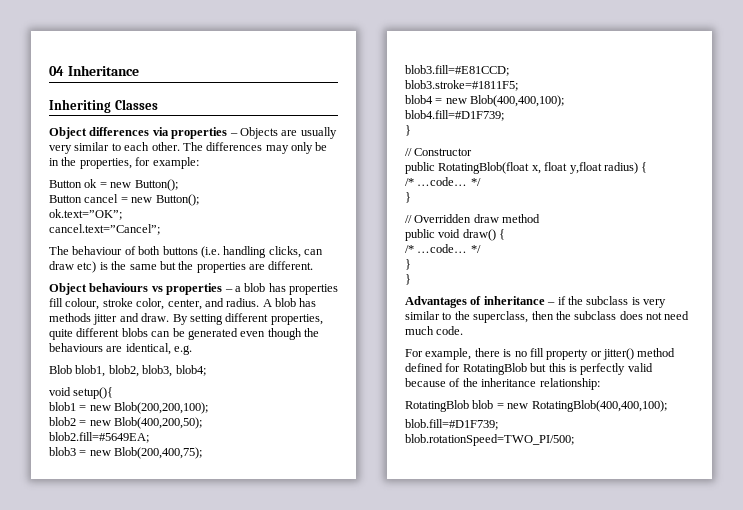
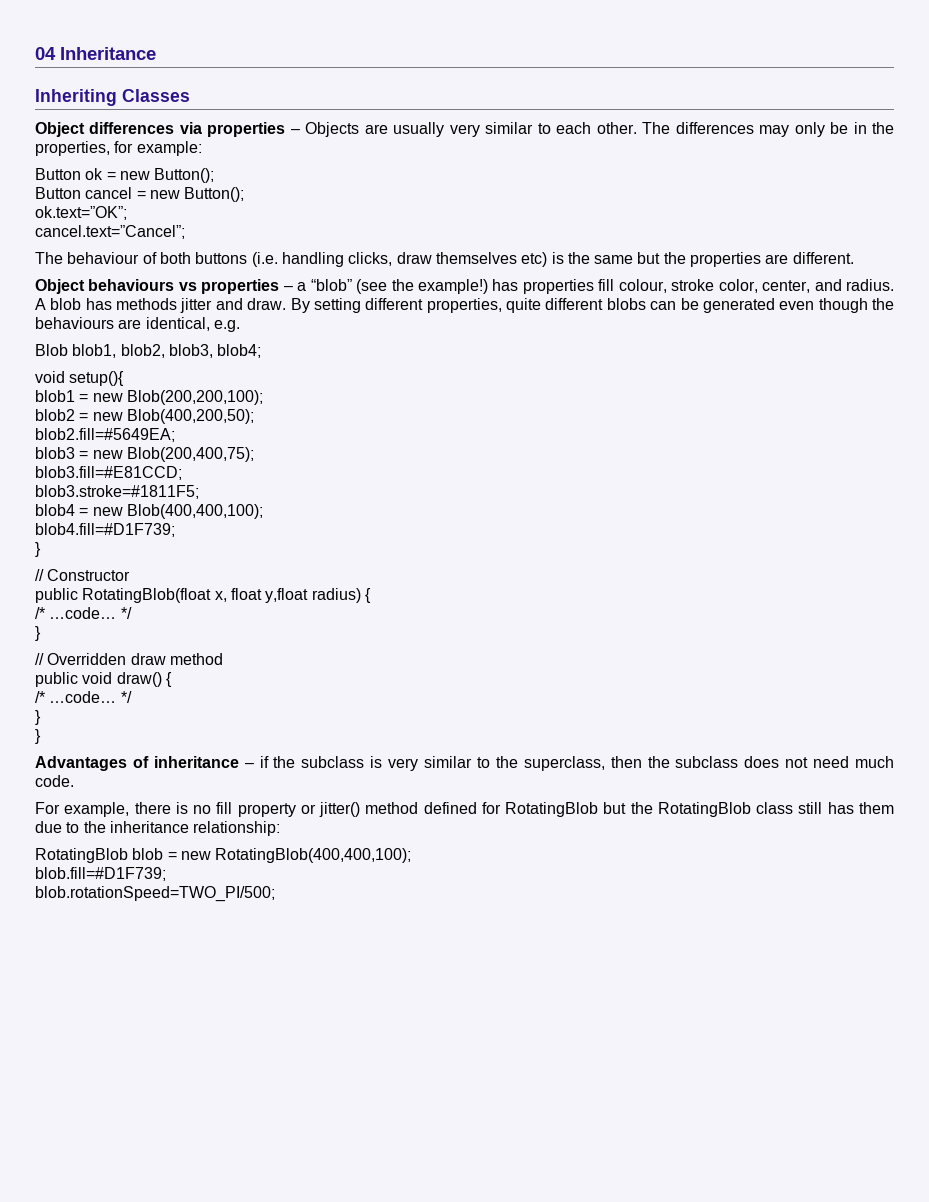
[304,249,323,255] [49,261,74,270] can draw -> [396,252,517,264] draw themselves
[244,283,266,292] blob -> [310,279,489,294] “blob” (see the example!)
[548,363,653,375] [405,378,461,387] this is perfectly valid because of -> [630,802,895,817] [35,821,80,833] the RotatingBlob class still has them due to

